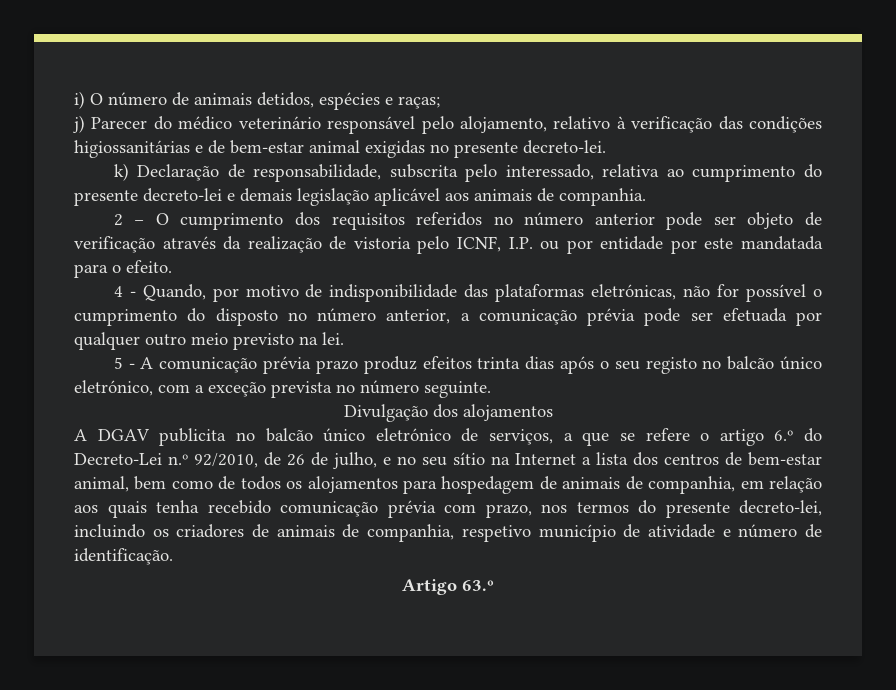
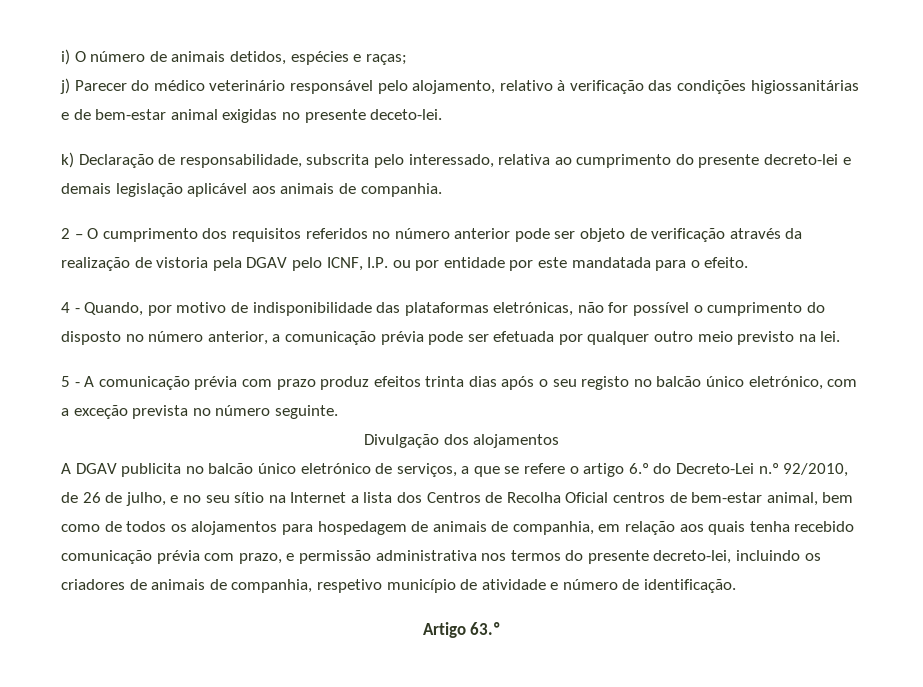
[523,140,606,154] decreto-lei. -> [370,109,443,120] deceto-lei.
(411, 243) none -> [212,257,288,271] pela DGAV
(312, 365) none -> [241,379,272,387] com
(658, 459) none -> [426,492,609,503] Centros de Recolha Oficial
(532, 511) none -> [286,550,477,564] e permissão administrativa

